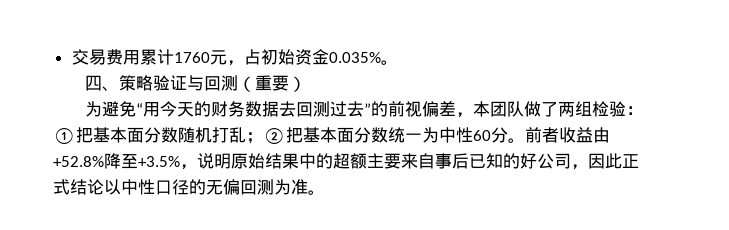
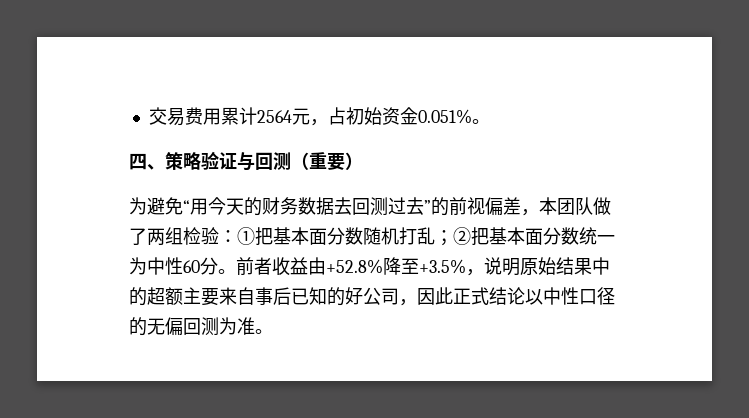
[173,52,210,63] 1760 -> [256,110,292,123] 2564
[328,52,381,63] 0.035% -> [417,109,472,124] 0.051%

